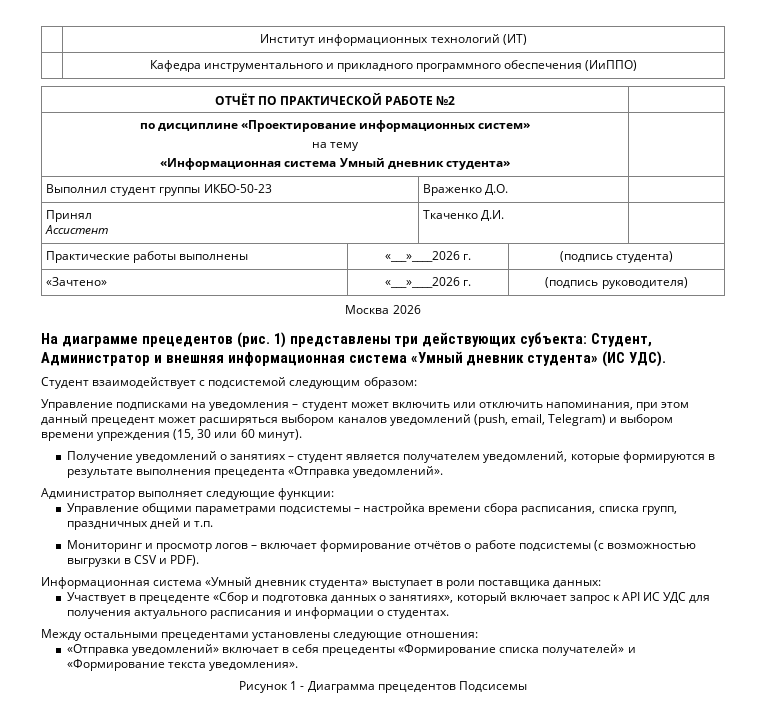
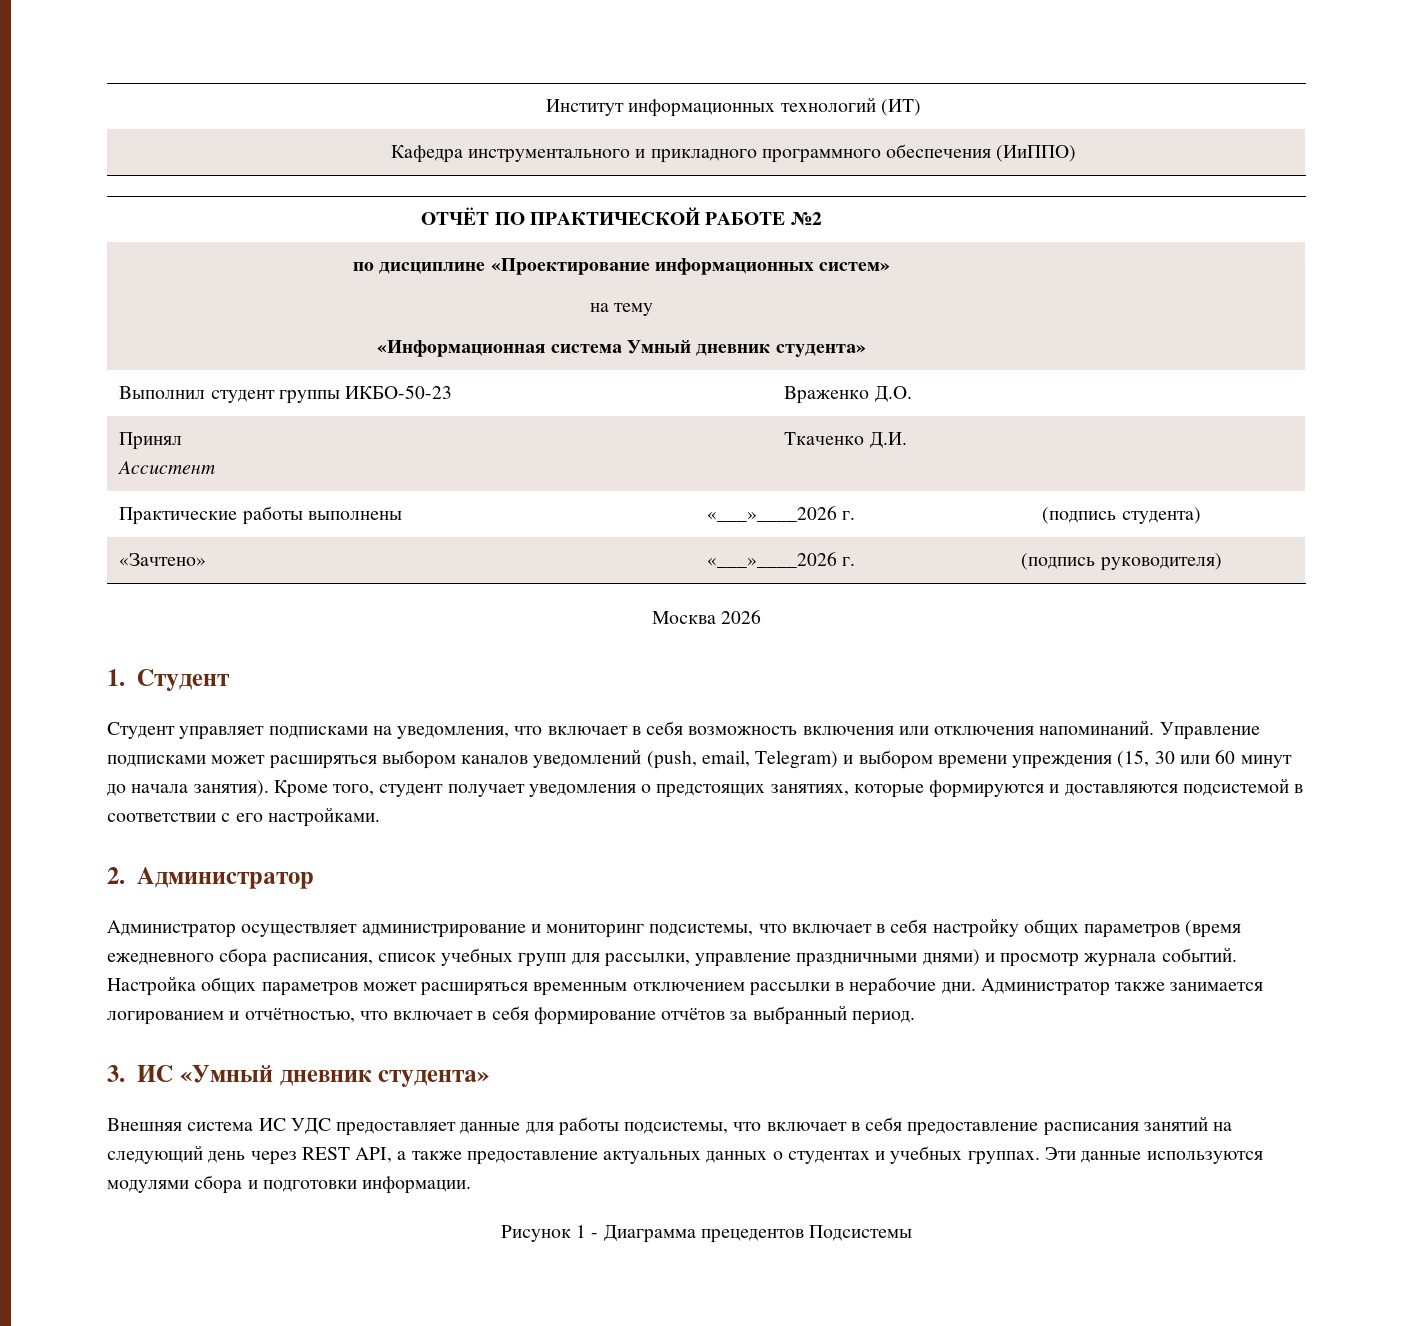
[41,332,653,348] [41,351,667,367] [41,377,417,389] [41,399,690,411] [41,414,156,426] На диаграмме прецедентов (рис. 1) представлены три действующих субъекта: Студент, Администратор и внешняя информационная система «Умный дневник студента» (ИС УДС). // Студент взаимодействует с подсистемой следующим образом: // Управление подписками на уведомления – студент может включить или отключить напоминания, при этом данный прецедент -> [107,669,231,691] [107,720,1260,740] [107,755,206,767] 1. Студент // Студент управляет подписками на уведомления, что включает в себя возможность включения или отключения напоминаний. Управление подписками
[257,429,302,441] [66,451,715,463] [66,466,443,478] [41,488,335,500] [66,503,677,515] [66,518,213,530] [66,540,696,552] [66,555,199,567] [41,577,601,589] [66,592,711,604] [66,607,450,619] [41,629,478,641] [66,644,636,656] [66,659,298,671] минут). // Получение уведомлений о занятиях – студент является получателем уведомлений, которые формируются в результате выполнения прецедента «Отправка уведомлений». // Администратор выполняет следующие функции: // Управление общими параметрами подсистемы – настройка времени сбора расписания, списка групп, праздничных дней и т.п. // Мониторинг и просмотр логов – включает формирование отчётов о работе подсистемы (с возможностью выгрузки в CSV и PDF). // Информационная система «Умный дневник студента» выступает в роли поставщика данных: // Участвует в прецеденте «Сбор и подготовка данных о занятиях», который включает запрос к API ИС УДС для получения актуального расписания и информации о студентах. // Между остальными прецедентами установлены следующие отношения: // «Отправка уведомлений» включает в себя прецеденты «Формирование списка получателей» и «Формирование текста уведомления». -> [1240,755,1292,768] [107,778,1304,798] [107,807,380,827] [107,867,315,889] [107,918,1242,938] [107,947,1237,967] [107,976,1264,996] [107,1005,915,1025] [107,1065,490,1087] [107,1116,1233,1136] [107,1145,1263,1165] [107,1175,472,1194] минут до начала занятия). Кроме того, студент получает уведомления о предстоящих занятиях, которые формируются и доставляются подсистемой в соответствии с его настройками. // 2. Администратор // Администратор осуществляет администрирование и мониторинг подсистемы, что включает в себя настройку общих параметров (время ежедневного сбора расписания, список учебных групп для рассылки, управление праздничными днями) и просмотр журнала событий. Настройка общих параметров может расширяться временным отключением рассылки в нерабочие дни. Администратор также занимается логированием и отчётностью, что включает в себя формирование отчётов за выбранный период. // 3. ИС «Умный дневник студента» // Внешняя система ИС УДС предоставляет данные для работы подсистемы, что включает в себя предоставление расписания занятий на следующий день через REST API, а также предоставление актуальных данных о студентах и учебных группах. Эти данные используются модулями сбора и подготовки информации.
[458,681,527,692] Подсисемы -> [809,1225,913,1241] Подсистемы

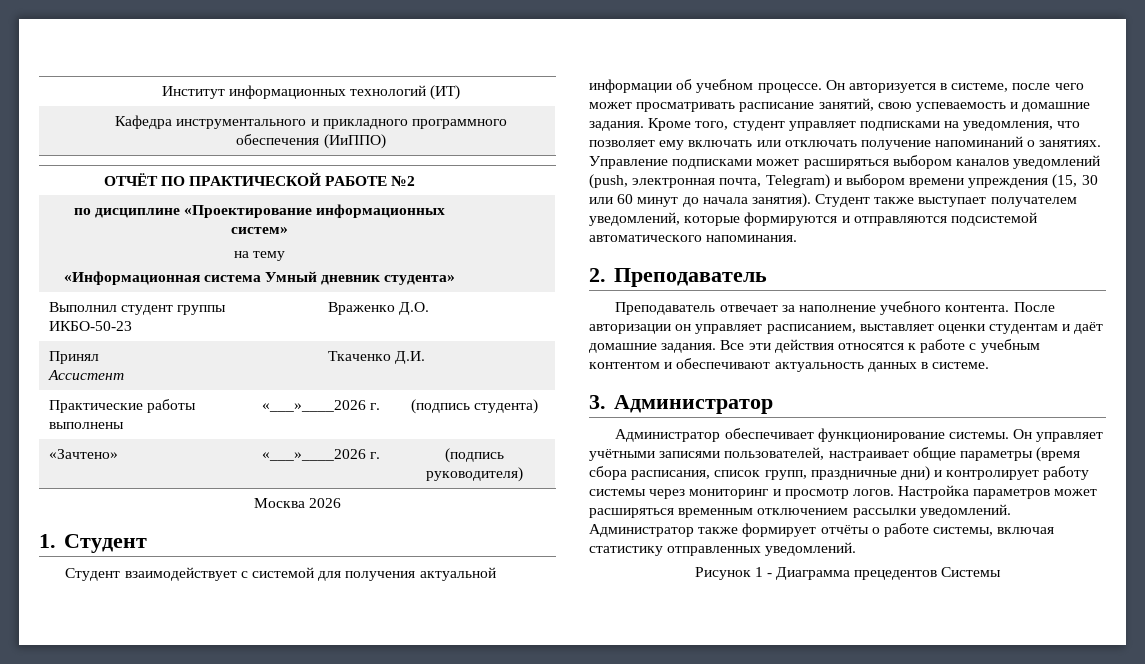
(175, 730) none -> [124,567,496,581] [589,79,1084,93] [589,98,1091,112] [589,118,785,131] взаимодействует с системой для получения актуальной информации об учебном процессе. Он авторизуется в системе, после чего может просматривать расписание занятий, свою успеваемость и домашние задания. Кроме того, студент
[547,720,1155,735] включает в себя возможность включения или отключения напоминаний. -> [589,136,1102,150] позволяет ему включать или отключать получение напоминаний о занятиях.
[701,750,750,767] email, -> [632,178,762,188] электронная почта,
[273,778,1304,798] [107,807,380,827] [107,867,315,889] [107,918,1242,938] [107,947,1237,967] [107,976,257,996] Кроме того, студент получает уведомления о предстоящих занятиях, которые формируются и доставляются подсистемой в соответствии с его настройками. // 2. Администратор // Администратор осуществляет администрирование и мониторинг подсистемы, что включает в себя настройку общих параметров (время ежедневного сбора расписания, список учебных групп для рассылки, управление праздничными днями) и просмотр журнала событий. Настройка общих -> [815,194,1077,207] [589,212,1037,226] [589,235,798,242] [589,268,767,287] [615,301,1055,315] [589,322,1104,334] [589,339,1040,353] [589,358,990,372] [589,395,773,414] [615,428,1104,442] [589,447,1081,462] [589,466,1090,481] [589,485,970,499] Студент также выступает получателем уведомлений, которые формируются и отправляются подсистемой автоматического напоминания. // 2. Преподаватель // Преподаватель отвечает за наполнение учебного контента. После авторизации он управляет расписанием, выставляет оценки студентам и даёт домашние задания. Все эти действия относятся к работе с учебным контентом и обеспечивают актуальность данных в системе. // 3. Администратор // Администратор обеспечивает функционирование системы. Он управляет учётными записями пользователей, настраивает общие параметры (время сбора расписания, список групп, праздничные дни) и контролирует работу системы через мониторинг и просмотр логов. Настройка
[835,977,1264,996] [107,1005,915,1025] [107,1065,490,1087] [107,1116,1233,1136] [107,1145,1263,1165] [107,1175,472,1194] в нерабочие дни. Администратор также занимается логированием и отчётностью, что включает в себя формирование отчётов за выбранный период. // 3. ИС «Умный дневник студента» // Внешняя система ИС УДС предоставляет данные для работы подсистемы, что включает в себя предоставление расписания занятий на следующий день через REST API, а также предоставление актуальных данных о студентах и учебных группах. Эти данные используются модулями сбора и подготовки информации. -> [919,504,1011,518] [589,523,1055,537] [589,542,857,556] уведомлений. Администратор также формирует отчёты о работе системы, включая статистику отправленных уведомлений.
[809,1225,913,1241] Подсистемы -> [941,567,1002,577] Системы

